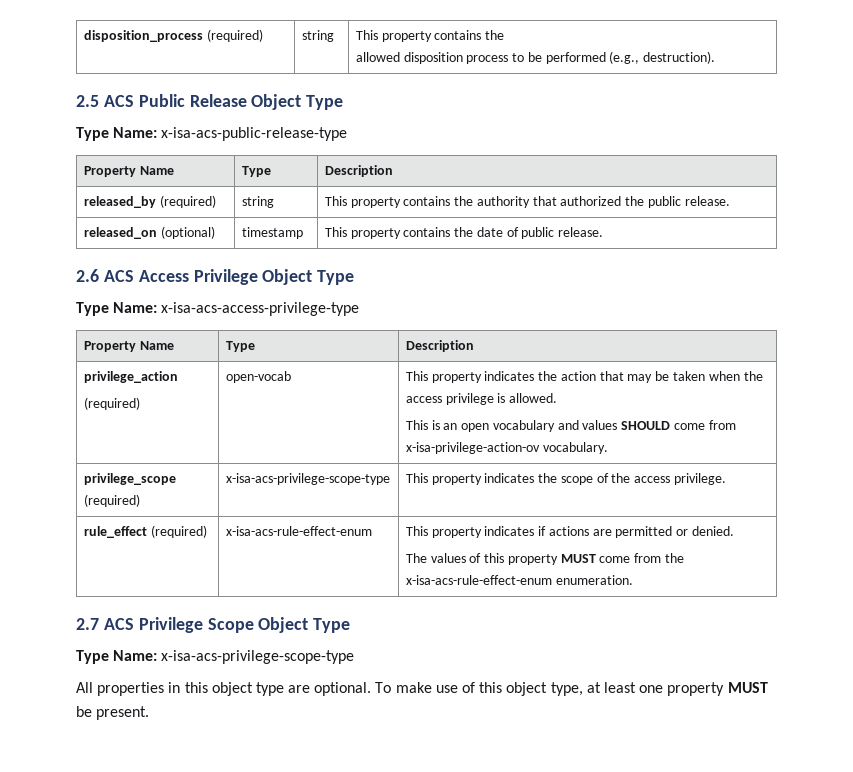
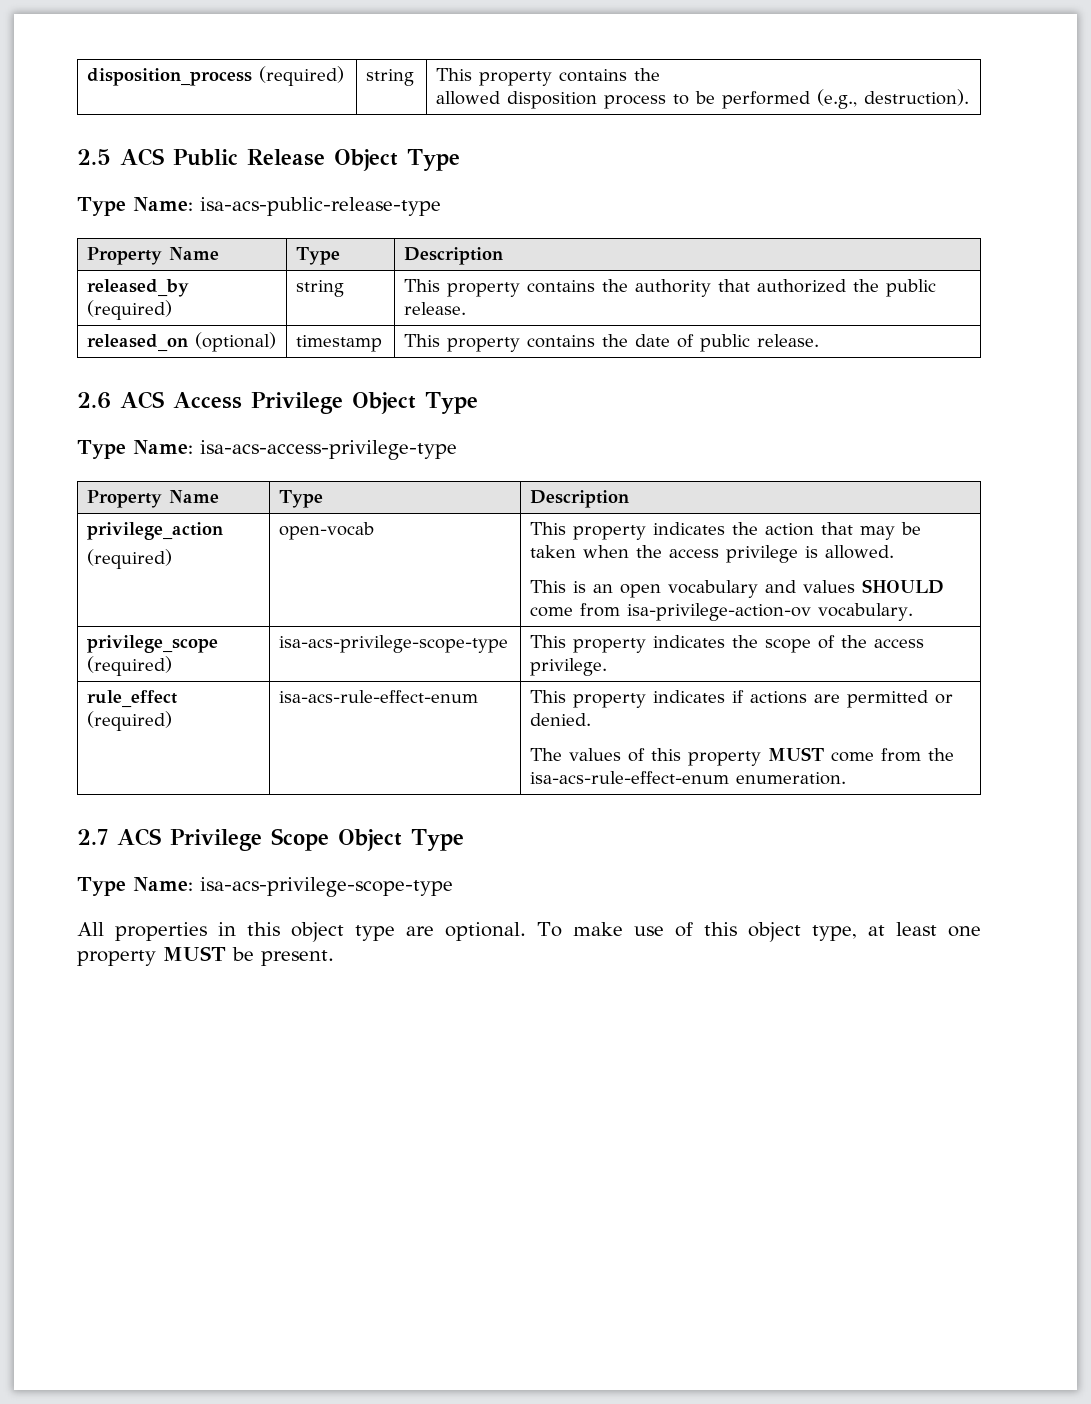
[161,127,348,141] x-isa-acs-public-release-type -> [199,197,441,216] isa-acs-public-release-type
[161,302,360,316] x-isa-acs-access-privilege-type -> [199,440,457,460] isa-acs-access-privilege-type
[405,442,540,454] x-isa-privilege-action-ov -> [627,603,812,621] isa-privilege-action-ov
[225,473,390,485] x-isa-acs-privilege-scope-type -> [279,635,509,653] isa-acs-privilege-scope-type
[225,526,372,536] x-isa-acs-rule-effect-enum -> [279,690,479,703] isa-acs-rule-effect-enum
[405,575,552,585] x-isa-acs-rule-effect-enum -> [530,771,730,784] isa-acs-rule-effect-enum
[161,650,355,664] x-isa-acs-privilege-scope-type -> [199,877,453,897] isa-acs-privilege-scope-type

